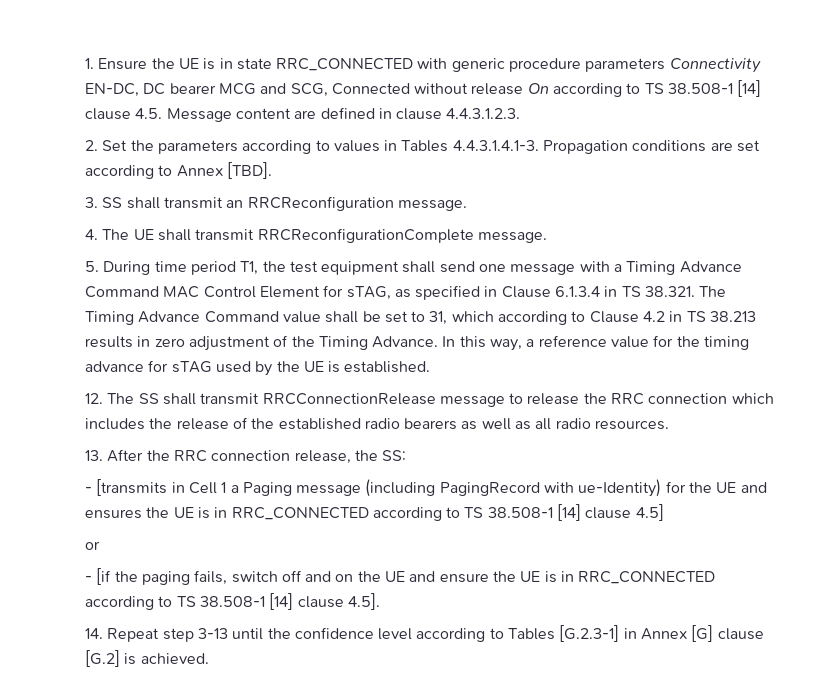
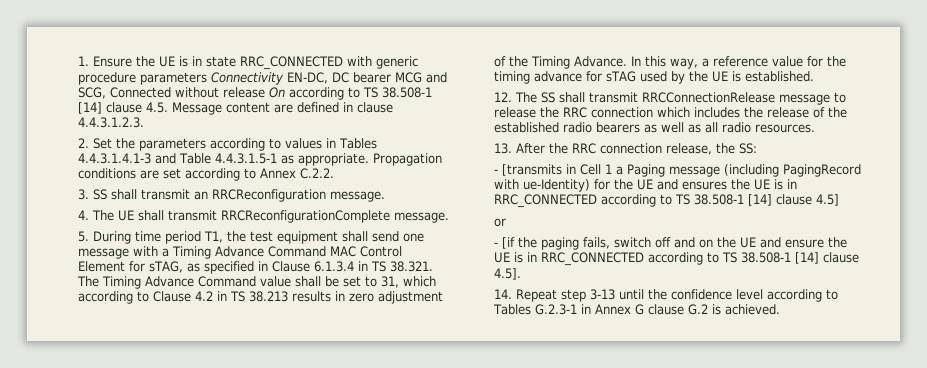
[452,140,539,151] 4.4.3.1.4.1-3. -> [77,153,369,166] 4.4.3.1.4.1-3 and Table 4.4.3.1.5-1 as appropriate.
[226,162,272,179] [TBD]. -> [299,168,334,179] C.2.2.
[559,625,620,642] [G.2.3-1] -> [534,304,577,315] G.2.3-1
[691,625,764,642] [84,650,120,667] [G] clause [G.2] -> [634,304,708,315] G clause G.2

